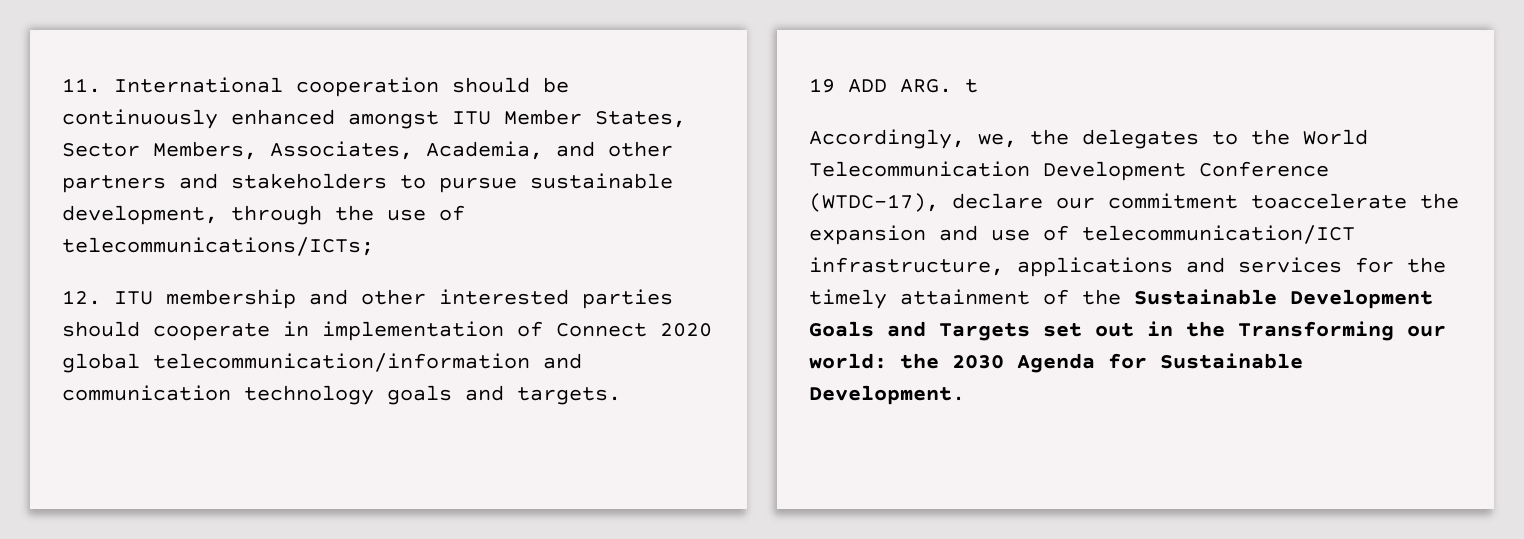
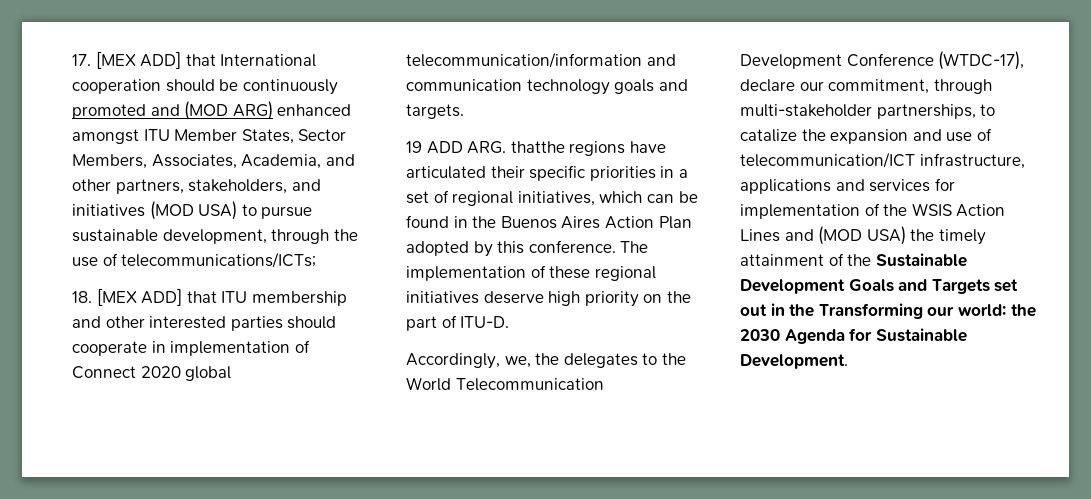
[62,78,101,93] 11. -> [72,51,216,69] 17. [MEX ADD] that
(218, 119) none -> [72,101,273,120] promoted and (MOD ARG)
[62,173,387,193] partners and stakeholders -> [115,179,321,194] [72,201,238,220] partners, stakeholders, and initiatives (MOD USA)
[62,290,101,305] 12. -> [72,288,217,306] 18. [MEX ADD] that
[965,79,978,93] t -> [510,141,666,156] [406,165,688,181] [406,190,698,206] [406,215,692,229] [406,240,649,257] [406,265,656,281] [406,291,691,307] [406,315,510,331] thatthe regions have articulated their specific priorities in a set of regional initiatives, which can be found in the Buenos Aires Action Plan adopted by this conference. The implementation of these regional initiatives deserve high priority on the part of ITU-D.
[1108,193,1407,209] commitment toaccelerate -> [828,79,992,94] [740,104,996,119] [740,129,797,142] commitment, through multi-stakeholder partnerships, to catalize
(1394, 265) none -> [740,203,1006,219] [740,226,906,245] implementation of the WSIS Action Lines and (MOD USA)

